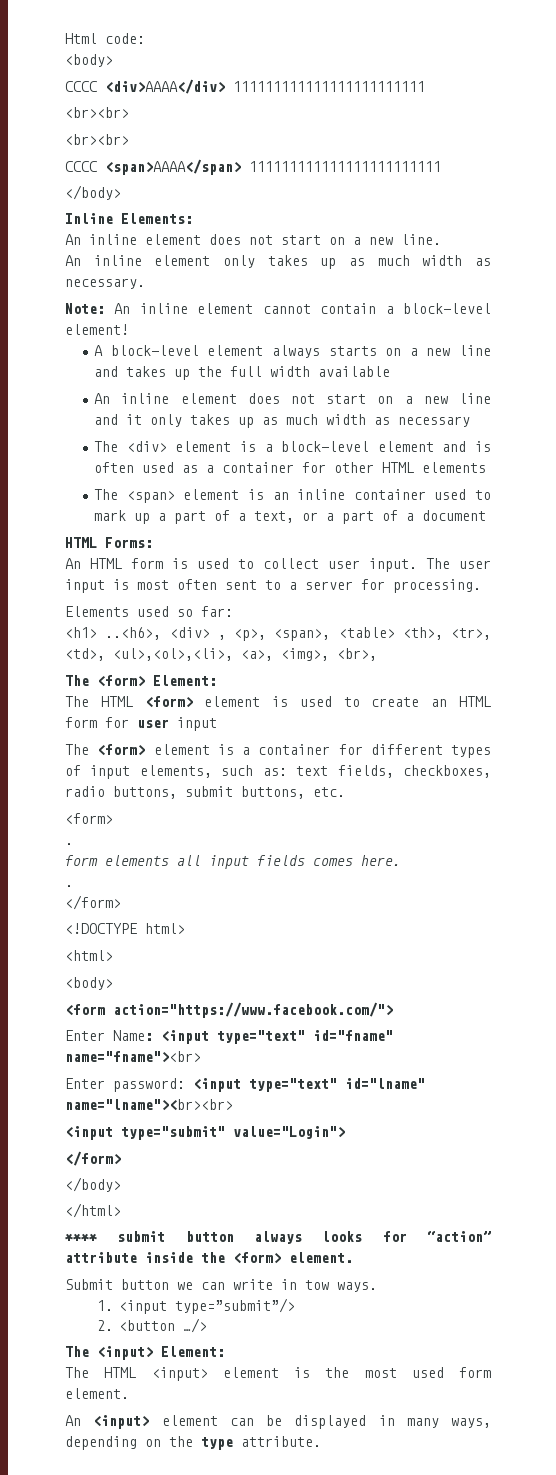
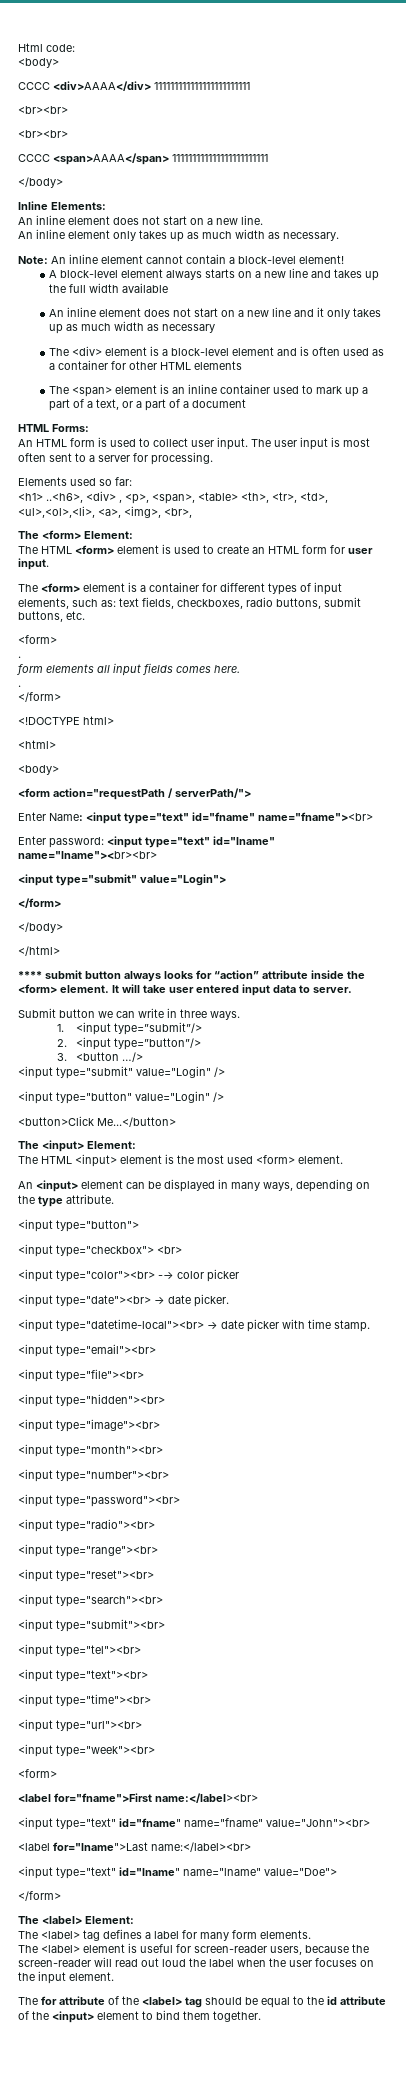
[177,717,217,731] input -> [18,558,49,570] input.
[113,1002,393,1018] action="https://www.facebook.com/"> -> [53,788,251,800] action="requestPath / serverPath/">
(353, 1257) none -> [112,984,352,996] It will take user entered input data to server.
[305,1280,329,1290] tow -> [180,1009,207,1018] three
(114, 1325) none -> [76,1037,202,1050] [56,1053,67,1061] <input type=”button”/> // 3.
(208, 1325) none -> [18,1066,225,1079] [18,1091,224,1104] [18,1116,176,1127] // <input type="submit" value="Login" /> // <input type="button" value="Login" /> // <button>Click Me...</button>
[459,1367,491,1378] form -> [256,1155,295,1164] <form>
(321, 1441) none -> [18,1219,139,1232] [18,1244,182,1257] [18,1269,239,1282] [18,1294,229,1307] [18,1319,370,1332] [18,1344,156,1357] [18,1369,144,1382] [18,1394,165,1407] [18,1419,160,1432] [18,1444,163,1457] [18,1469,169,1482] [18,1494,180,1507] [18,1519,155,1532] [18,1544,158,1557] [18,1569,154,1582] [18,1594,163,1607] [18,1619,165,1632] [18,1644,141,1657] [18,1669,148,1682] [18,1694,151,1707] [18,1719,142,1732] [18,1744,155,1757] [18,1769,57,1778] [18,1793,258,1803] [18,1817,370,1830] [18,1842,251,1852] [18,1866,337,1879] [18,1891,61,1901] [18,1916,134,1924] [18,1929,311,1941] [18,1943,369,1955] [18,1957,374,1967] [18,1971,114,1984] [18,1996,386,2008] [18,2010,261,2023] // <input type="button"> // <input type="checkbox"> <br> // <input type="color"><br> -→ color picker // <input type="date"><br> → date picker. // <input type="datetime-local"><br> → date picker with time stamp. // <input type="email"><br> // <input type="file"><br> // <input type="hidden"><br> // <input type="image"><br> // <input type="month"><br> // <input type="number"><br> // <input type="password"><br> // <input type="radio"><br> // <input type="range"><br> // <input type="reset"><br> // <input type="search"><br> // <input type="submit"><br> // <input type="tel"><br> // <input type="text"><br> // <input type="time"><br> // <input type="url"><br> // <input type="week"><br> // <form> // <label for="fname">First name:</label><br> // <input type="text" id="fname" name="fname" value="John"><br> // <label for="lname">Last name:</label><br> // <input type="text" id="lname" name="lname" value="Doe"> // </form> // The <label> Element: // The <label> tag defines a label for many form elements. // The <label> element is useful for screen-reader users, because the screen-reader will read out loud the label when the user focuses on the input element. // The for attribute of the <label> tag should be equal to the id attribute of the <input> element to bind them together.

